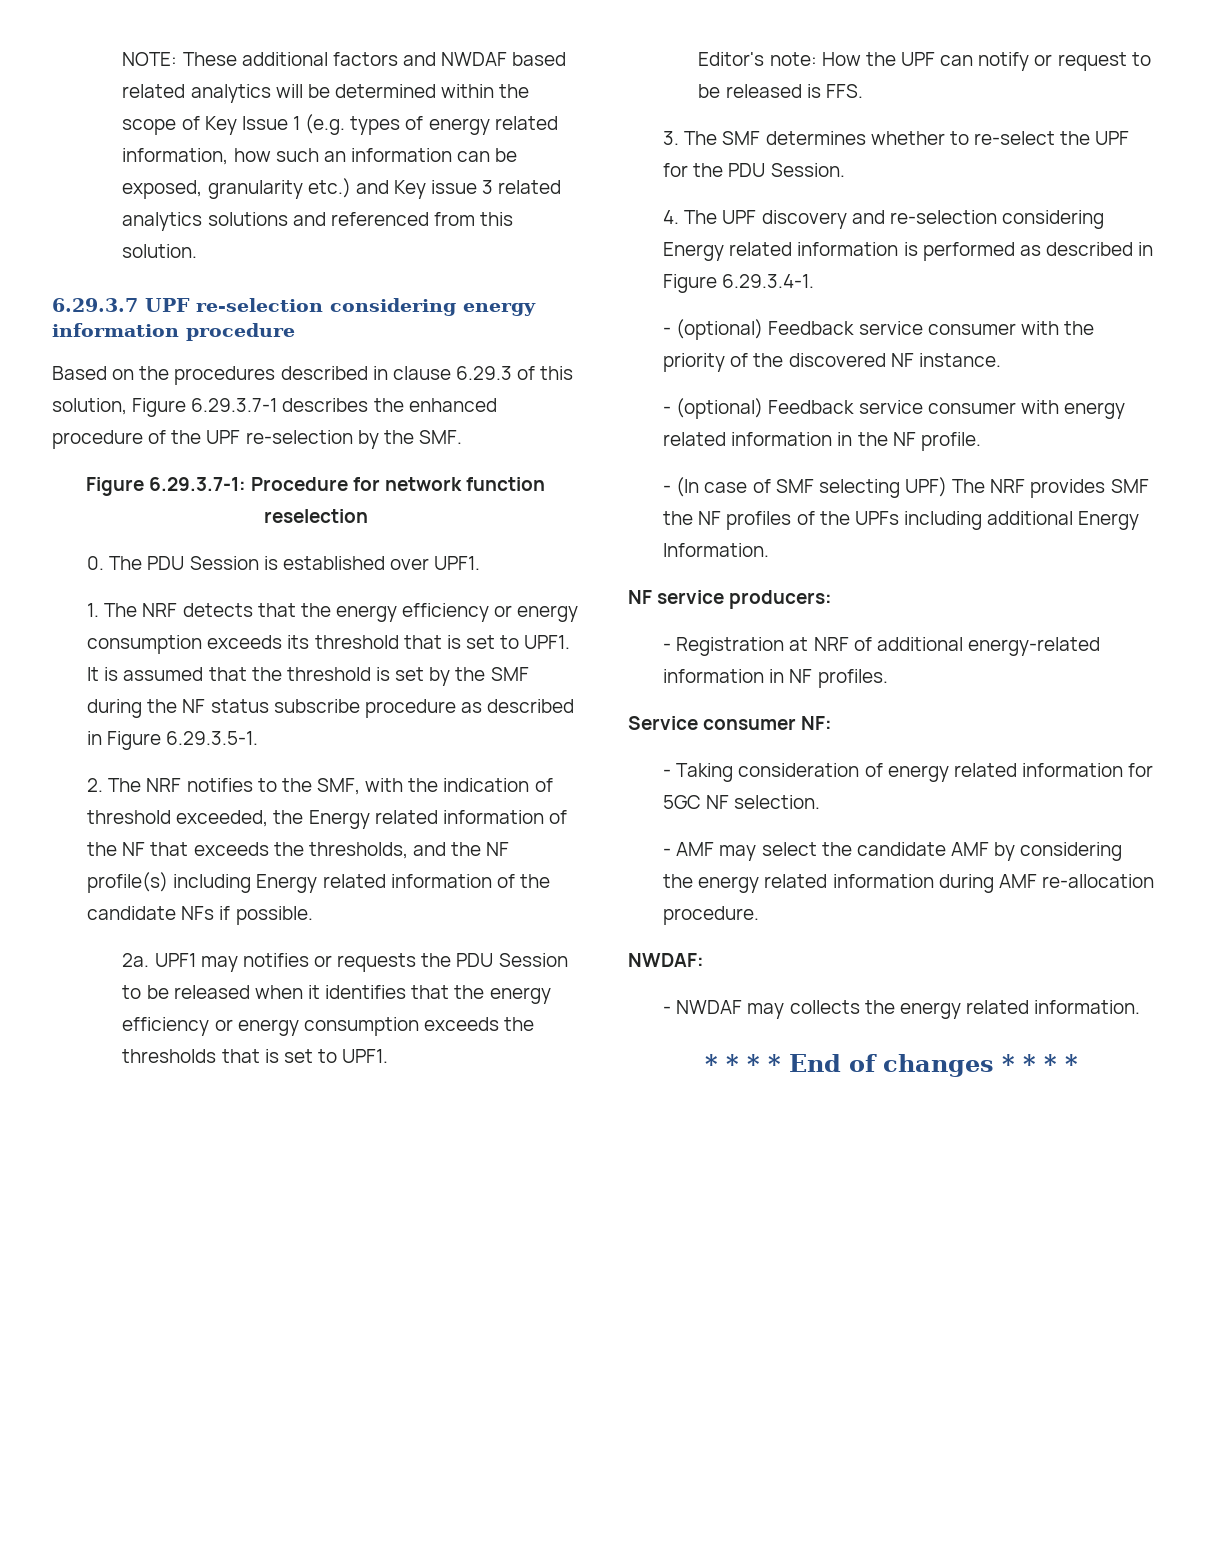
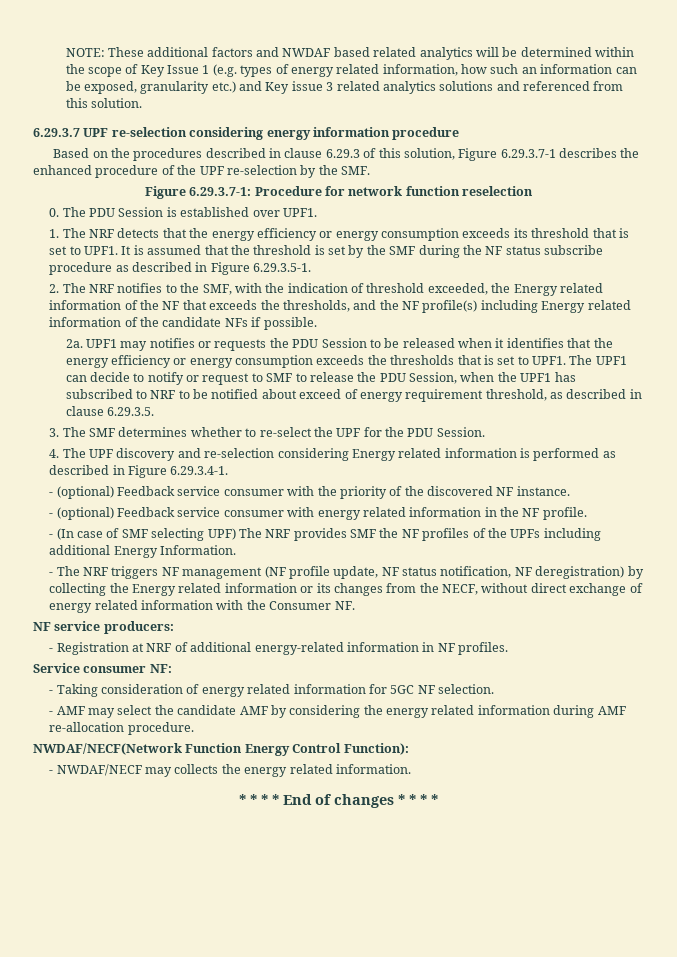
[698,52,1151,71] [698,84,863,98] // Editor's note: How the UPF can notify or request to be released is FFS. -> [569,355,627,365] [65,372,576,385] [65,389,642,402] [65,406,154,416] The UPF1 can decide to notify or request to SMF to release the PDU Session, when the UPF1 has subscribed to NRF to be notified about exceed of energy requirement threshold, as described in clause 6.29.3.5.
(770, 550) none -> [49,566,644,579] [49,583,643,596] [49,600,355,613] // - The NRF triggers NF management (NF profile update, NF status notification, NF deregistration) by collecting the Energy related information or its changes from the NECF, without direct exchange of energy related information with the Consumer NF.
[628,953,704,967] [663,1000,743,1014] NWDAF: // - NWDAF -> [33,743,409,756] [49,764,142,776] NWDAF/NECF(Network Function Energy Control Function): // - NWDAF/NECF

